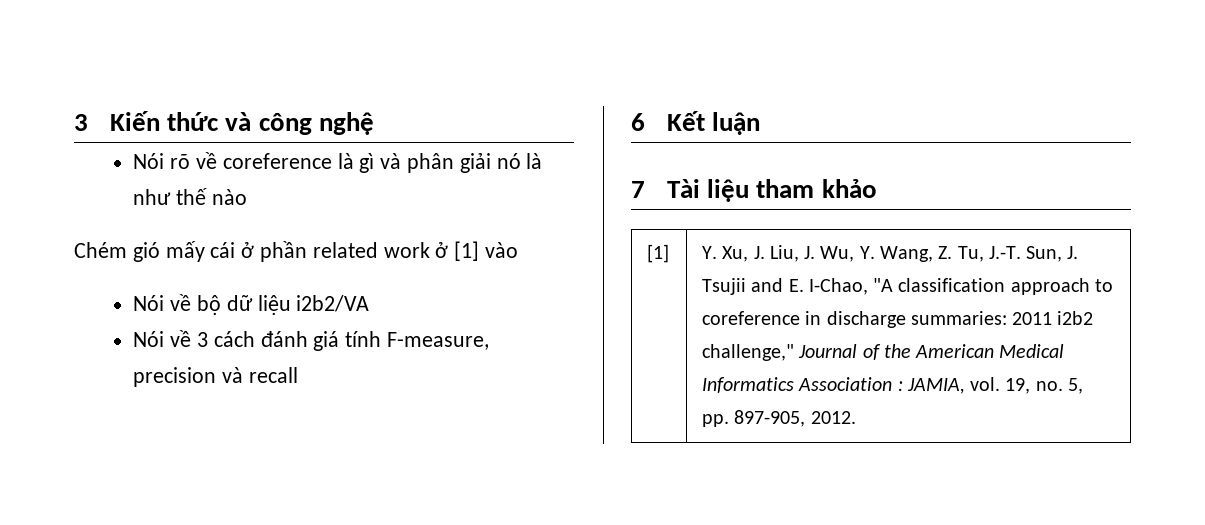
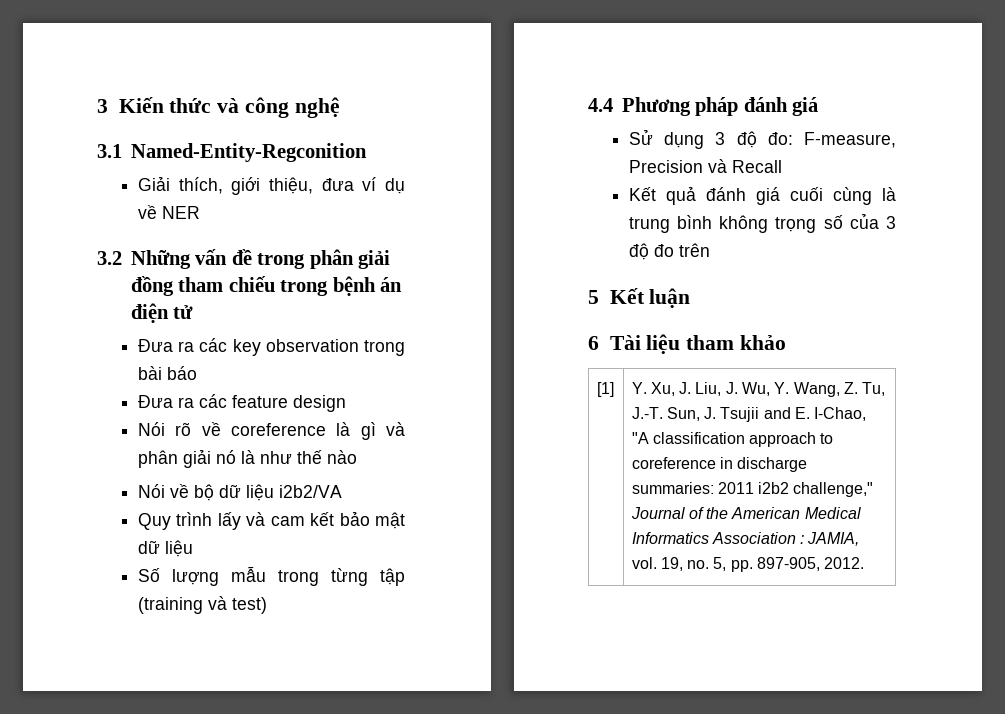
(374, 123) none -> [97,143,367,162] [137,176,405,195] [137,205,200,219] [97,249,391,269] [130,276,403,296] [130,303,194,323] [137,338,405,356] [137,366,197,380] [137,394,346,412] // 3.1 Named-Entity-Regconition // Giải thích, giới thiệu, đưa ví dụ về NER // 3.2 Những vấn đề trong phân giải đồng tham chiếu trong bệnh án điện tử // Đưa ra các key observation trong bài báo // Đưa ra các feature design
[74,241,519,262] // Chém gió mấy cái ở phần related work ở [1] vào -> (357, 457) none
[133,330,490,351] [133,367,299,387] [631,113,645,131] Nói về 3 cách đánh giá tính F-measure, precision và recall // 6 -> [137,511,405,530] [137,540,193,557] [137,566,405,586] [137,596,267,614] [588,97,819,116] [628,129,896,149] [628,159,782,173] [628,186,896,205] [628,213,896,233] [628,243,710,260] [588,290,599,304] Quy trình lấy và cam kết bảo mật dữ liệu // Số lượng mẫu trong từng tập (training và test) // 4.4 Phương pháp đánh giá // Sử dụng 3 độ đo: F-measure, Precision và Recall // Kết quả đánh giá cuối cùng là trung bình không trọng số của 3 độ đo trên // 5
[631,181,645,198] 7 -> [588,336,599,350] 6

